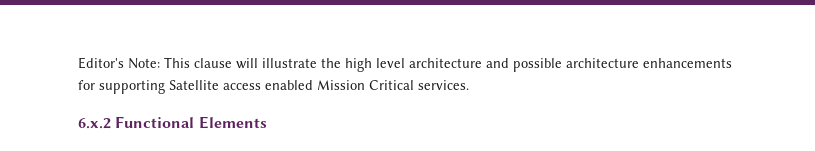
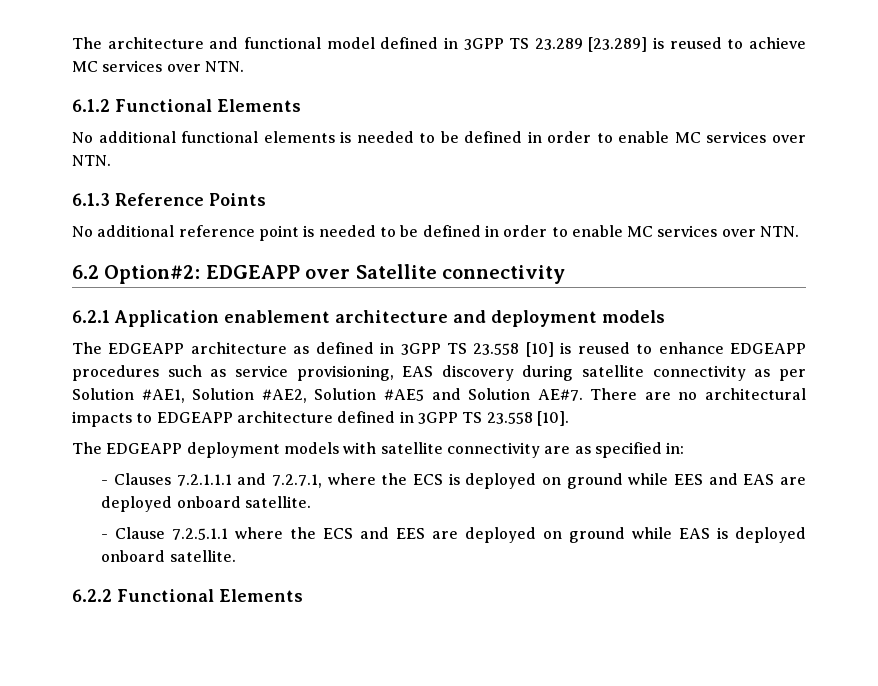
[78,57,732,72] [78,80,469,94] [78,118,111,129] Editor's Note: This clause will illustrate the high level architecture and possible architecture enhancements for supporting Satellite access enabled Mission Critical services. // 6.x.2 -> [72,37,806,52] [72,60,244,72] [72,99,301,112] [72,131,806,143] [72,155,111,166] [72,193,266,206] [72,225,800,241] [72,264,565,284] [72,310,665,327] [72,342,807,357] [72,365,806,381] [72,388,807,403] [72,411,569,427] [72,442,685,458] [101,473,807,489] [101,496,311,512] [101,527,807,543] [101,550,236,562] [72,589,112,602] The architecture and functional model defined in 3GPP TS 23.289 [23.289] is reused to achieve MC services over NTN. // 6.1.2 Functional Elements // No additional functional elements is needed to be defined in order to enable MC services over NTN. // 6.1.3 Reference Points // No additional reference point is needed to be defined in order to enable MC services over NTN. // 6.2 Option#2: EDGEAPP over Satellite connectivity // 6.2.1 Application enablement architecture and deployment models // The EDGEAPP architecture as defined in 3GPP TS 23.558 [10] is reused to enhance EDGEAPP procedures such as service provisioning, EAS discovery during satellite connectivity as per Solution #AE1, Solution #AE2, Solution #AE5 and Solution AE#7. There are no architectural impacts to EDGEAPP architecture defined in 3GPP TS 23.558 [10]. // The EDGEAPP deployment models with satellite connectivity are as specified in: // - Clauses 7.2.1.1.1 and 7.2.7.1, where the ECS is deployed on ground while EES and EAS are deployed onboard satellite. // - Clause 7.2.5.1.1 where the ECS and EES are deployed on ground while EAS is deployed onboard satellite. // 6.2.2

